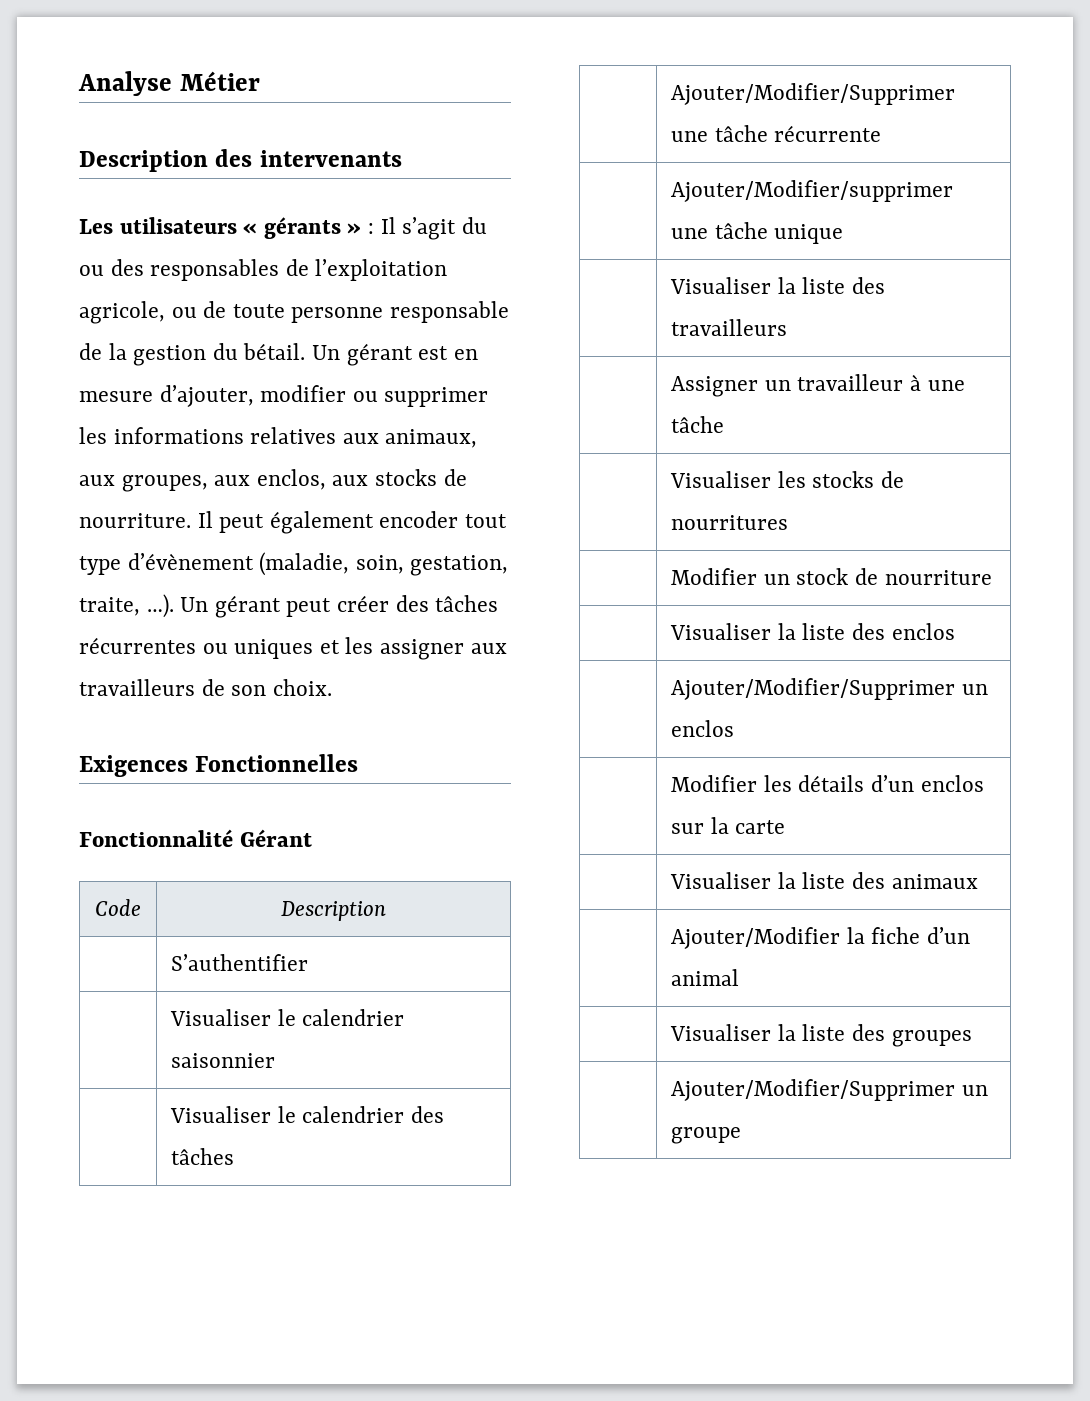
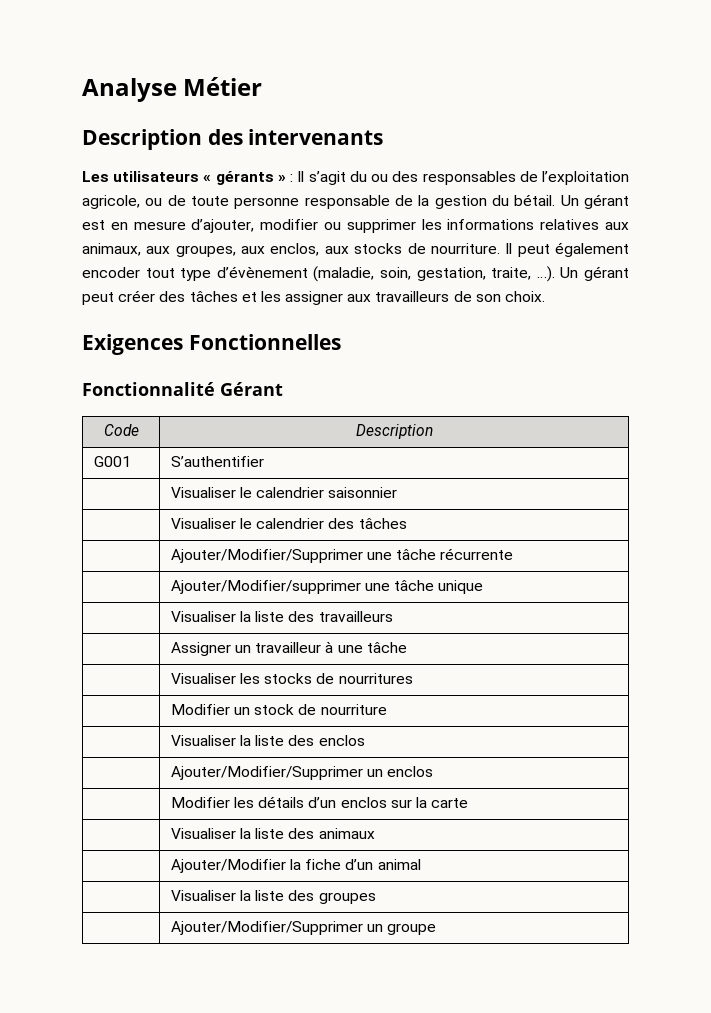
[79,637,314,659] récurrentes ou uniques -> (238, 296) none
(386, 911) none -> [93,456,131,467] G001

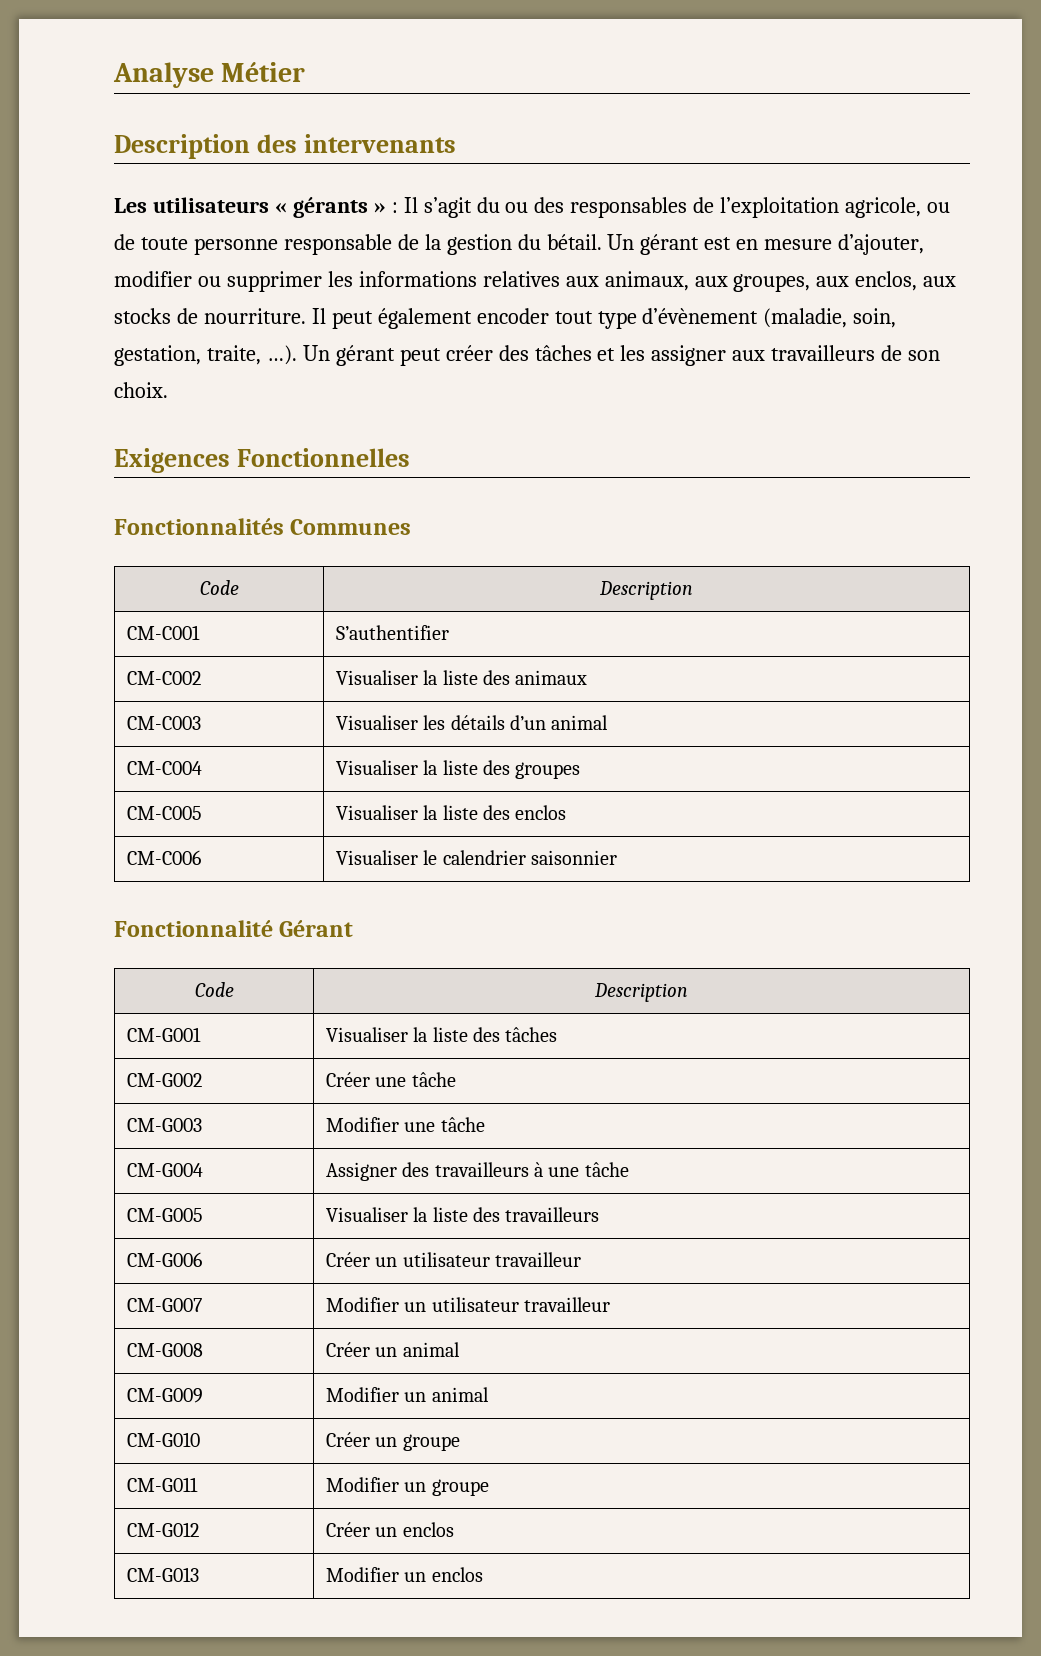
(341, 342) none -> [114,518,412,535] [199,580,239,595] [599,581,693,600] [126,625,200,640] [335,625,449,640] [126,671,201,685] [335,670,588,685] [126,716,201,730] [335,715,609,730] [126,761,202,775] [335,760,581,779] [126,806,202,820] [335,805,567,820] [126,850,201,865] [335,850,617,865] // Fonctionnalités Communes // Code | Description // CM-C001 | S’authentifier // CM-C002 | Visualiser la liste des animaux // CM-C003 | Visualiser les détails d’un animal // CM-C004 | Visualiser la liste des groupes // CM-C005 | Visualiser la liste des enclos // CM-C006 | Visualiser le calendrier saisonnier
[93,456,131,467] [170,456,264,467] [170,487,398,498] [170,518,325,529] G001 | S’authentifier // | Visualiser le calendrier saisonnier // | Visualiser le calendrier -> [126,1027,201,1042] [325,1027,468,1042] CM-G001 | Visualiser la liste
[170,548,514,563] [170,580,484,594] | Ajouter/Modifier/Supprimer une tâche récurrente // | Ajouter/Modifier/supprimer une tâche unique // -> [126,1073,202,1087] [325,1072,456,1087] [126,1118,202,1132] [325,1117,485,1132] [126,1163,203,1177] [325,1162,629,1181] [126,1208,203,1222] CM-G002 | Créer une tâche // CM-G003 | Modifier une tâche // CM-G004 | Assigner des travailleurs à une tâche // CM-G005
[170,641,407,656] [170,673,413,684] [170,704,387,715] [170,735,365,746] [170,766,363,780] | Assigner un travailleur à une tâche // | Visualiser les stocks de nourritures // | Modifier un stock de nourriture // | Visualiser la liste des enclos // | Ajouter/Modifier/Supprimer -> [126,1252,202,1267] [325,1252,581,1267] [126,1298,202,1312] [325,1297,610,1312] [126,1343,203,1357] [325,1342,460,1357] [126,1388,203,1403] [325,1387,489,1402] [126,1432,200,1447] [325,1432,460,1451] [126,1477,198,1492] [325,1477,489,1496] [126,1522,199,1537] [325,1522,370,1537] CM-G006 | Créer un utilisateur travailleur // CM-G007 | Modifier un utilisateur travailleur // CM-G008 | Créer un animal // CM-G009 | Modifier un animal // CM-G010 | Créer un groupe // CM-G011 | Modifier un groupe // CM-G012 | Créer
[170,796,469,808] [170,828,375,839] [170,859,421,873] [170,890,376,904] [170,921,437,935] | Modifier les détails d’un enclos sur la carte // | Visualiser la liste des animaux // | Ajouter/Modifier la fiche d’un animal // | Visualiser la liste des groupes // | Ajouter/Modifier/Supprimer un groupe -> [126,1567,199,1582] [325,1567,483,1582] CM-G013 | Modifier un enclos

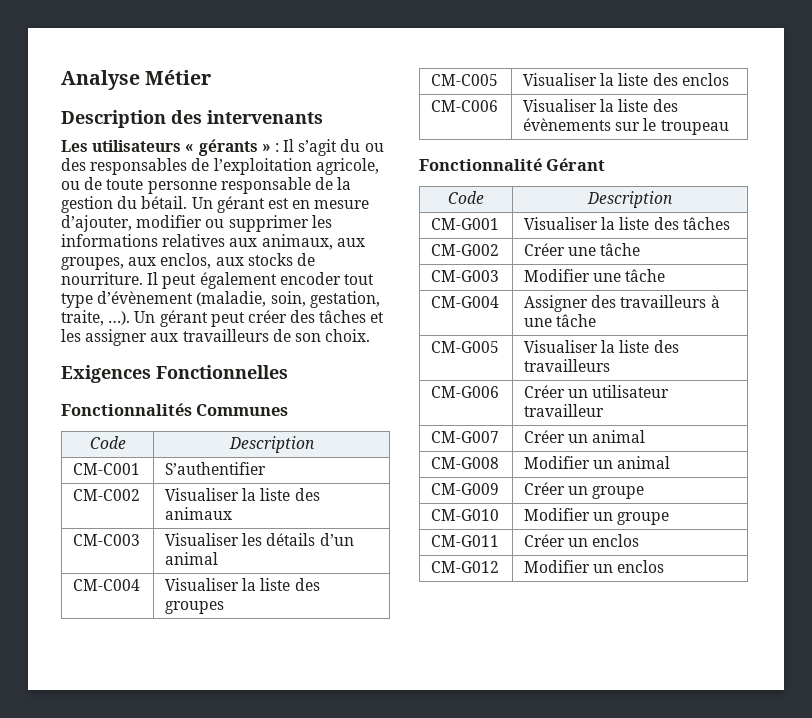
[423,850,617,865] le calendrier saisonnier -> [600,99,678,112] [523,118,729,135] la liste des évènements sur le troupeau
[325,1297,610,1312] Modifier un utilisateur travailleur -> [524,430,646,443] Créer un animal
[325,1342,370,1357] Créer -> [524,456,591,469] Modifier
[325,1387,489,1402] Modifier un animal -> [524,482,645,499] Créer un groupe
[325,1432,370,1447] Créer -> [524,508,591,521] Modifier
[325,1477,489,1496] [126,1522,199,1537] | Modifier un groupe // CM-G012 -> (500, 541) none
[126,1567,199,1582] CM-G013 -> [431,561,500,573] CM-G012

